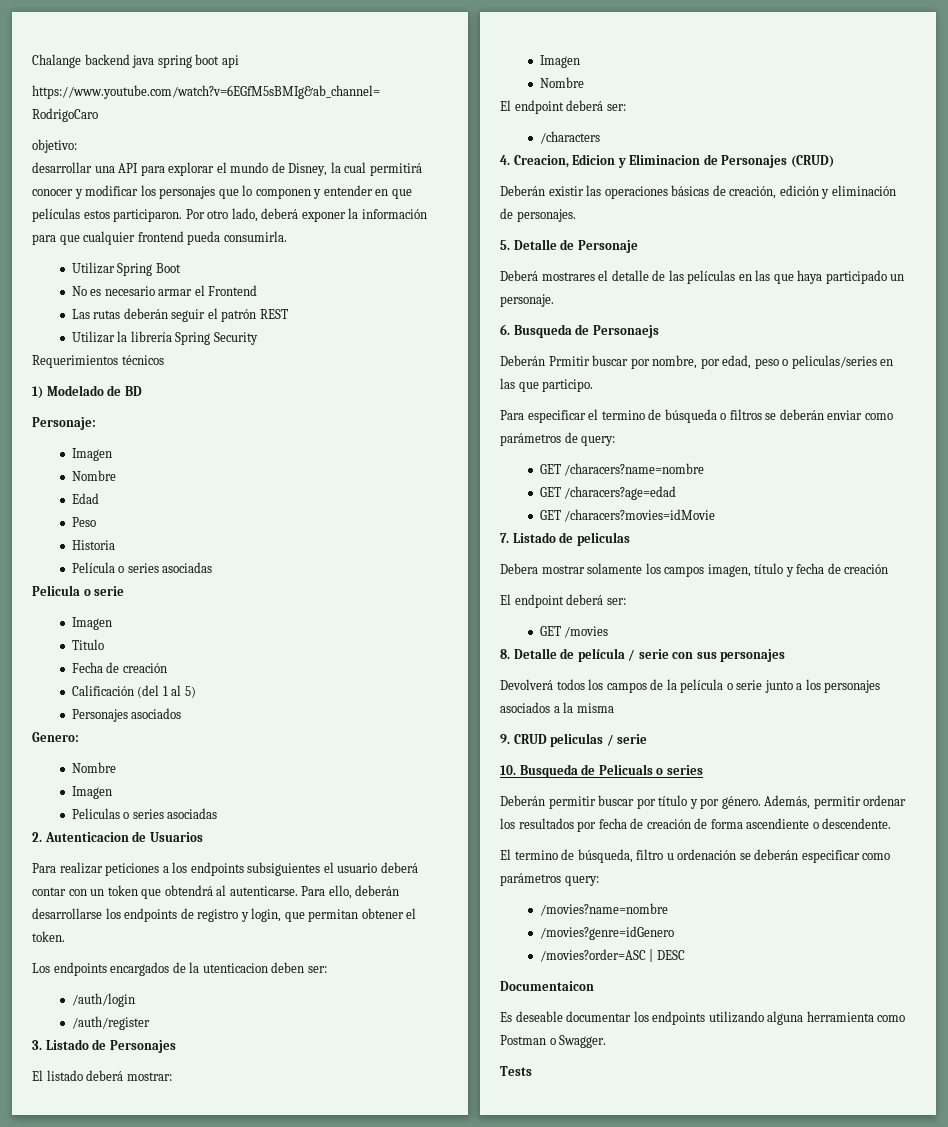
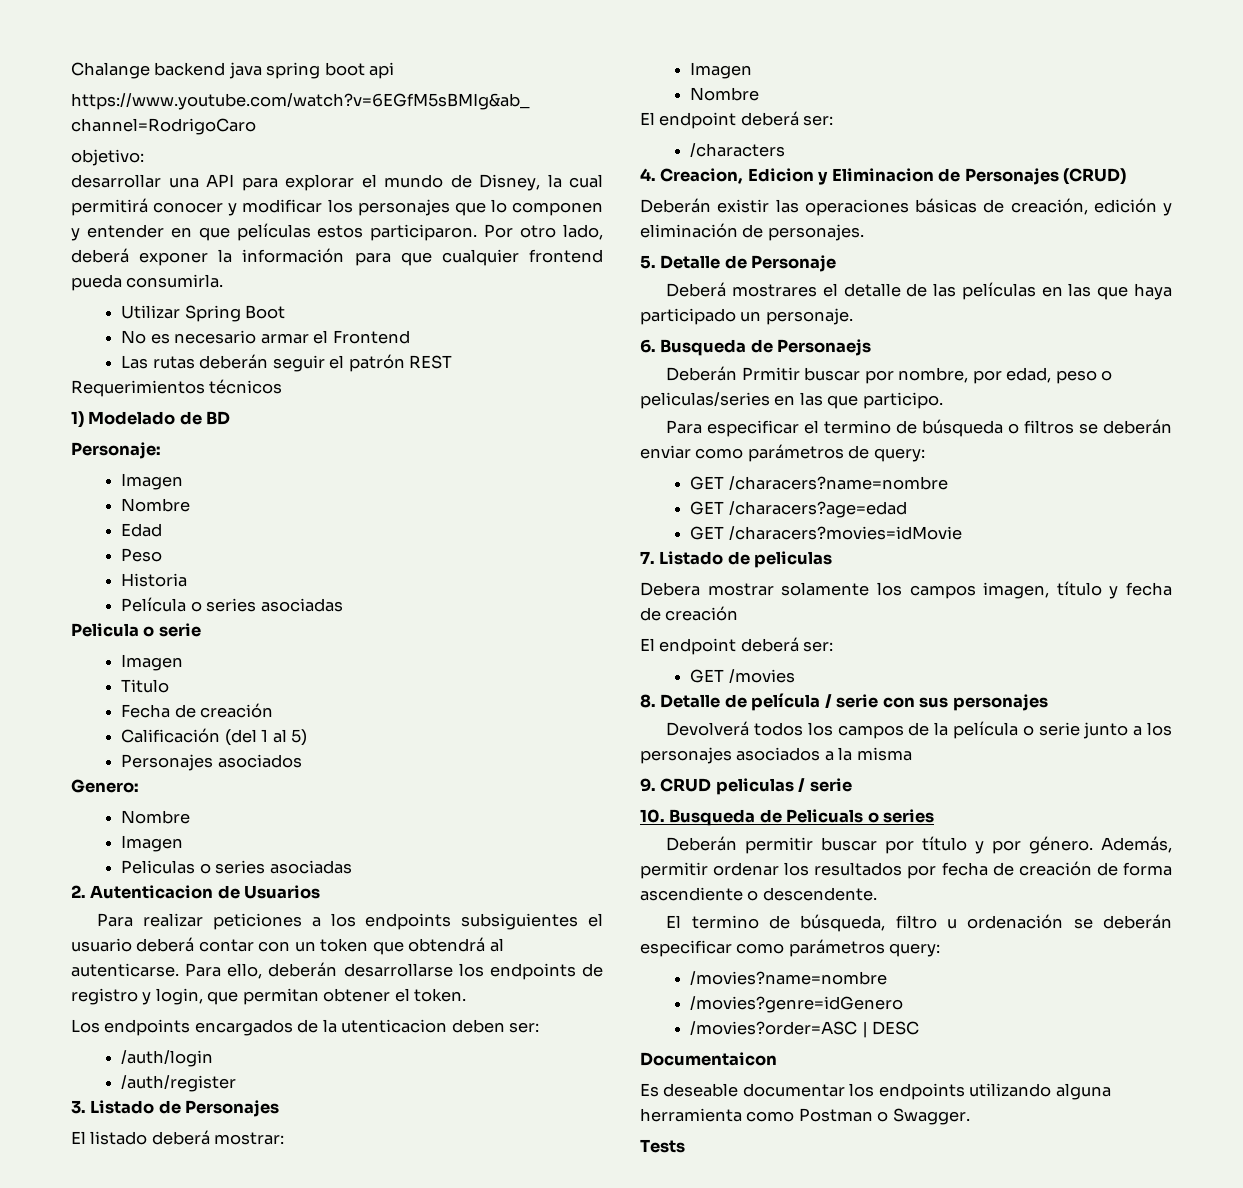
[71,331,258,345] // Utilizar la librería Spring Security -> (453, 362) none

